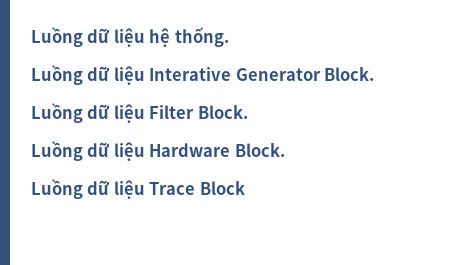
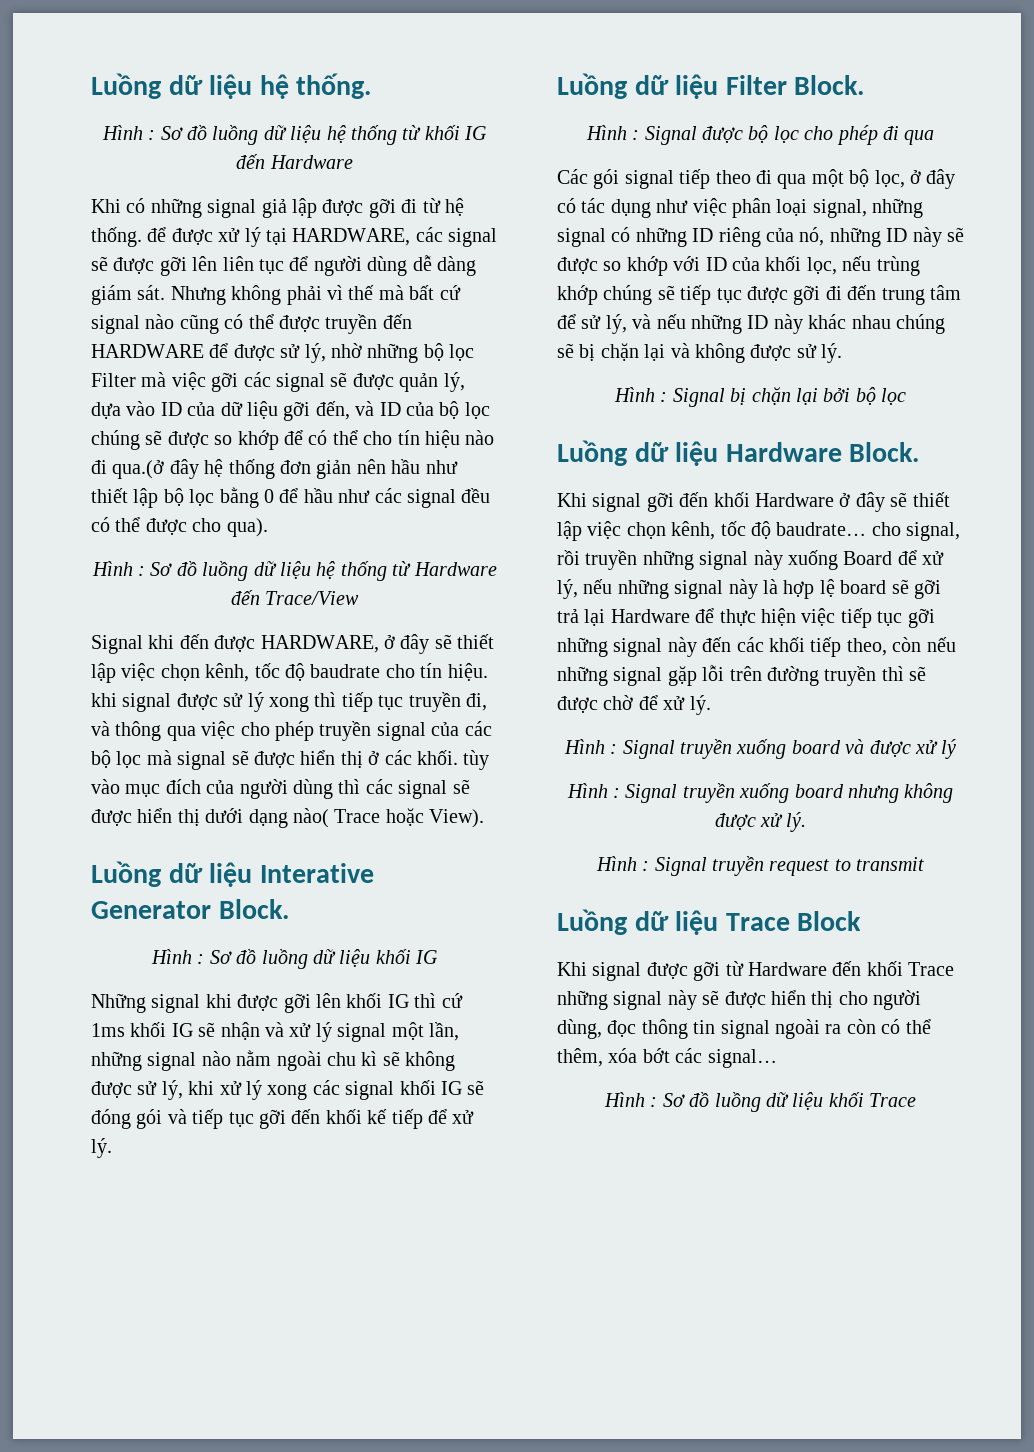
(229, 37) none -> [101,125,488,145] [236,154,353,169] [91,198,464,218] [91,227,498,247] [91,255,476,276] [91,285,461,305] [91,314,412,334] [91,343,475,363] [91,372,465,392] [91,401,490,421] [91,430,495,450] [91,459,458,479] [91,487,491,508] [91,517,268,537] [91,561,497,581] [230,590,360,605] [91,634,495,654] [91,663,488,683] [91,692,487,712] [91,721,492,741] [91,750,490,770] [91,779,470,799] [91,808,485,828] // Hình : Sơ đồ luồng dữ liệu hệ thống từ khối IG đến Hardware // Khi có những signal giả lập được gỡi đi từ hệ thống. để được xử lý tại HARDWARE, các signal sẽ được gỡi lên liên tục để người dùng dễ dàng giám sát. Nhưng không phải vì thế mà bất cứ signal nào cũng có thể được truyền đến HARDWARE để được sử lý, nhờ những bộ lọc Filter mà việc gỡi các signal sẽ được quản lý, dựa vào ID của dữ liệu gỡi đến, và ID của bộ lọc chúng sẽ được so khớp để có thể cho tín hiệu nào đi qua.(ở đây hệ thống đơn giản nên hầu như thiết lập bộ lọc bằng 0 để hầu như các signal đều có thể được cho qua). // Hình : Sơ đồ luồng dữ liệu hệ thống từ Hardware đến Trace/View // Signal khi đến được HARDWARE, ở đây sẽ thiết lập việc chọn kênh, tốc độ baudrate cho tín hiệu. khi signal được sử lý xong thì tiếp tục truyền đi, và thông qua việc cho phép truyền signal của các bộ lọc mà signal sẽ được hiển thị ở các khối. tùy vào mục đích của người dùng thì các signal sẽ được hiển thị dưới dạng nào( Trace hoặc View).
(375, 74) none -> [150,949,439,969] [91,993,463,1013] [91,1022,459,1042] [91,1050,456,1071] [91,1080,485,1100] [91,1109,475,1129] [91,1138,112,1158] // Hình : Sơ đồ luồng dữ liệu khối IG // Những signal khi được gỡi lên khối IG thì cứ 1ms khối IG sẽ nhận và xử lý signal một lần, những signal nào nằm ngoài chu kì sẽ không được sử lý, khi xử lý xong các signal khối IG sẽ đóng gói và tiếp tục gỡi đến khối kế tiếp để xử lý.
(248, 112) none -> [585,125,935,145] [557,169,956,189] [557,198,924,218] [557,227,964,247] [557,256,920,276] [557,285,961,305] [557,314,945,334] [557,343,843,363] [613,387,907,407] // Hình : Signal được bộ lọc cho phép đi qua // Các gói signal tiếp theo đi qua một bộ lọc, ở đây có tác dụng như việc phân loại signal, những signal có những ID riêng của nó, những ID này sẽ được so khớp với ID của khối lọc, nếu trùng khớp chúng sẽ tiếp tục được gỡi đi đến trung tâm để sử lý, và nếu những ID này khác nhau chúng sẽ bị chặn lại và không được sử lý. // Hình : Signal bị chặn lại bởi bộ lọc
(285, 150) none -> [557,492,950,512] [557,521,961,541] [557,550,945,570] [557,579,941,599] [557,608,935,628] [557,637,956,657] [557,665,927,686] [557,695,711,715] [563,739,957,759] [566,783,954,803] [714,812,807,832] [595,856,925,876] // Khi signal gỡi đến khối Hardware ở đây sẽ thiết lập việc chọn kênh, tốc độ baudrate… cho signal, rồi truyền những signal này xuống Board để xử lý, nếu những signal này là hợp lệ board sẽ gỡi trả lại Hardware để thực hiện việc tiếp tục gỡi những signal này đến các khối tiếp theo, còn nếu những signal gặp lỗi trên đường truyền thì sẽ được chờ để xử lý. // Hình : Signal truyền xuống board và được xử lý // Hình : Signal truyền xuống board nhưng không được xử lý. // Hình : Signal truyền request to transmit
(245, 188) none -> [557,961,955,981] [557,990,922,1010] [557,1019,931,1039] [557,1048,777,1068] [603,1092,917,1112] // Khi signal được gỡi từ Hardware đến khối Trace những signal này sẽ được hiển thị cho người dùng, đọc thông tin signal ngoài ra còn có thể thêm, xóa bớt các signal… // Hình : Sơ đồ luồng dữ liệu khối Trace

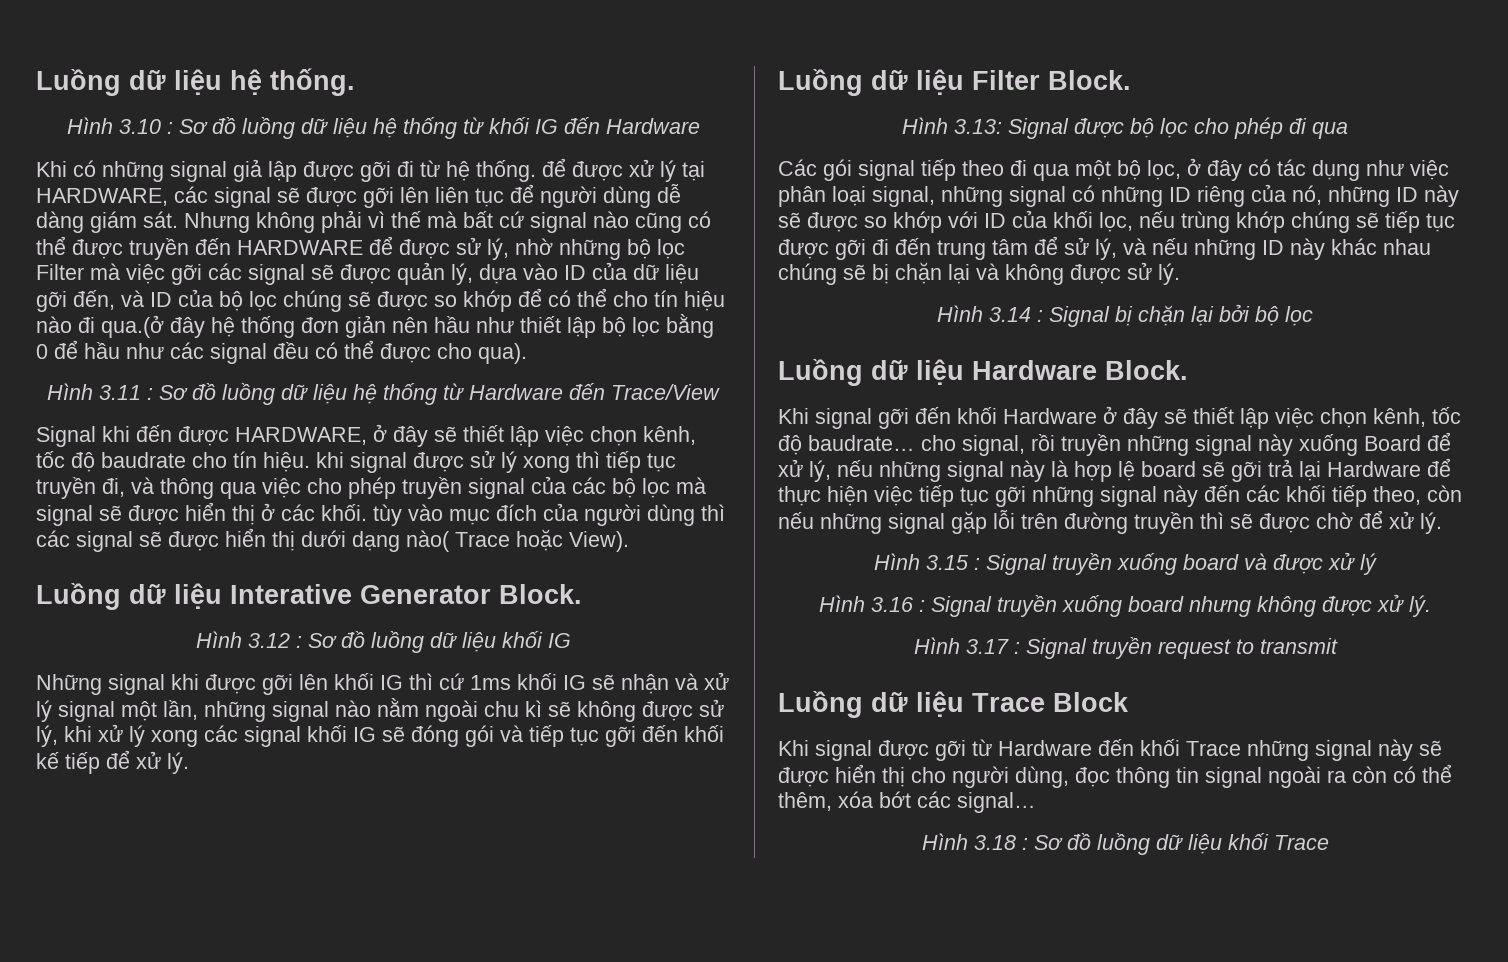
(143, 132) none -> [118,119,161,134] 3.10
(133, 568) none -> [99,385,141,400] 3.11
(192, 956) none -> [247,633,290,648] 3.12
[632,130,640,140] : -> [954,119,1002,134] 3.13:
(655, 394) none -> [989,307,1031,322] 3.14
(605, 746) none -> [926,555,969,570] 3.15
(608, 790) none -> [871,597,913,612] 3.16
(637, 863) none -> [965,639,1009,654] 3.17
(645, 1099) none -> [973,835,1016,850] 3.18

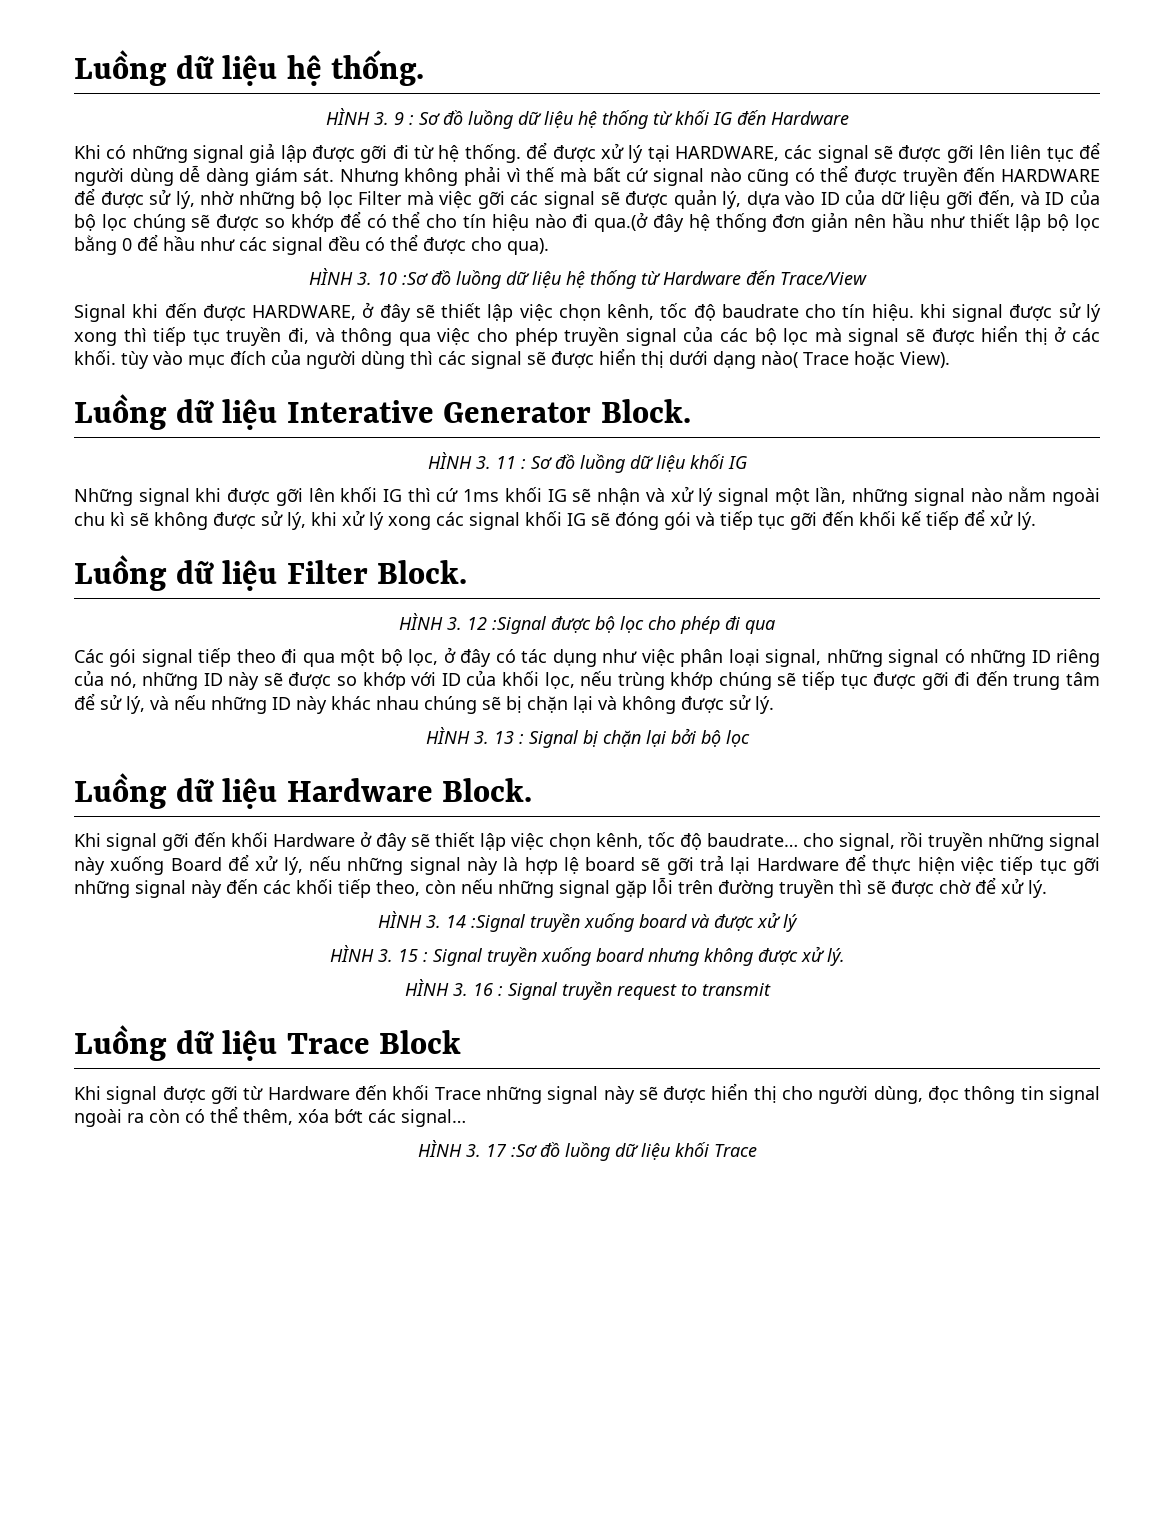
[66,117,161,134] Hình 3.10 -> [325,108,404,125] HÌNH 3. 9
[47,383,188,400] Hình 3.11 : Sơ -> [308,268,428,285] HÌNH 3. 10 :Sơ
[195,631,290,648] Hình 3.12 -> [427,452,516,469] HÌNH 3. 11
[902,117,1069,139] Hình 3.13: Signal -> [399,613,546,634] HÌNH 3. 12 :Signal
[937,305,1031,322] Hình 3.14 -> [425,727,514,744] HÌNH 3. 13
[874,553,1047,575] Hình 3.15 : Signal -> [378,911,525,932] HÌNH 3. 14 :Signal
[819,595,913,612] Hình 3.16 -> [329,945,418,962] HÌNH 3. 15
[913,637,1009,654] Hình 3.17 -> [404,979,493,996] HÌNH 3. 16
[921,833,1063,850] Hình 3.18 : Sơ -> [417,1140,537,1157] HÌNH 3. 17 :Sơ

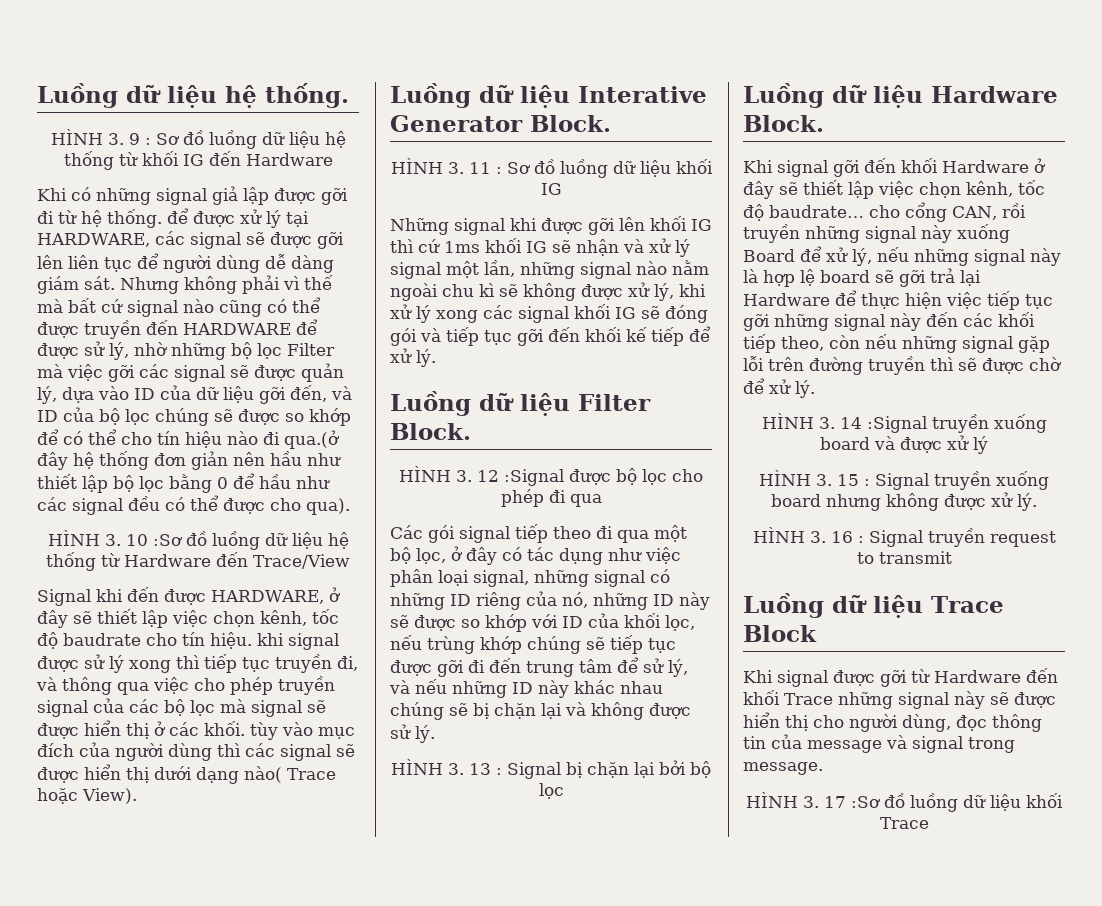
[261,510,283,526] sử -> [628,282,650,297] xử
[839,833,895,851] signal, -> [905,202,997,222] cổng CAN,
[1049,1086,1101,1104] [74,1106,466,1127] signal ngoài ra còn có thể thêm, xóa bớt các signal… -> [771,734,1015,753] [743,762,823,775] của message và signal trong message.

